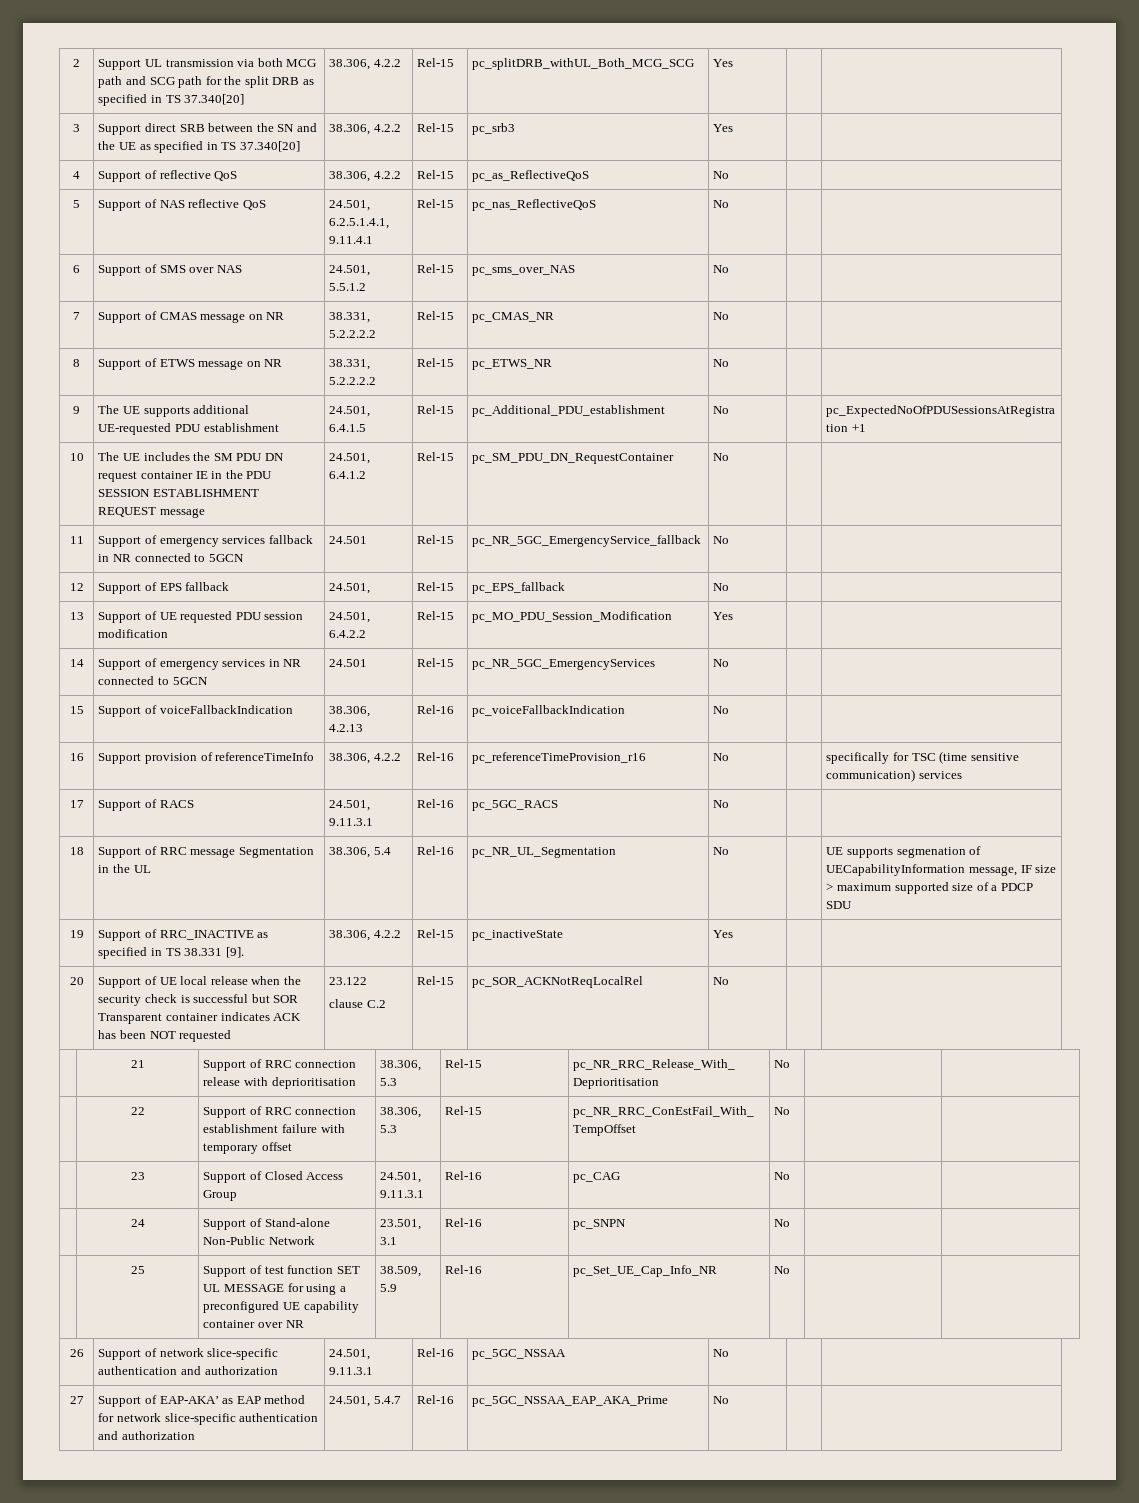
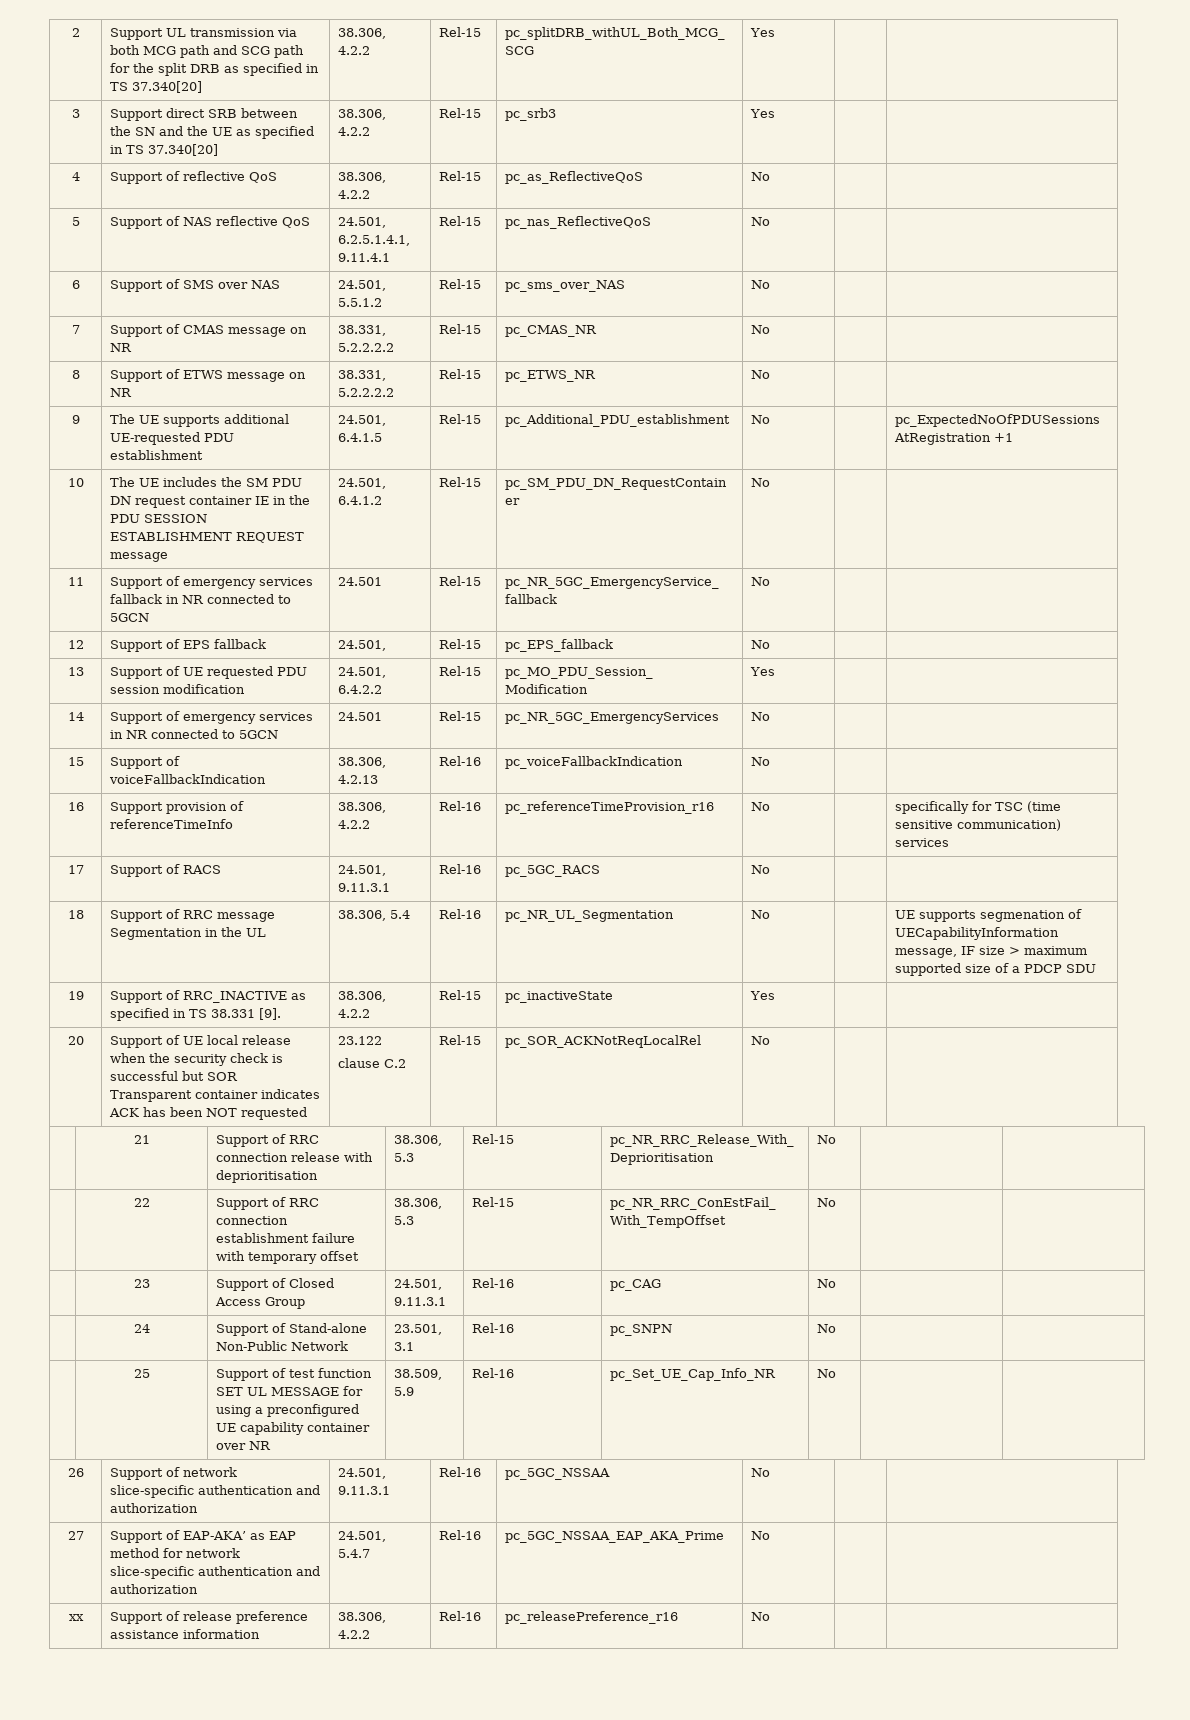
(730, 1400) none -> [68,1614,84,1621] [110,1611,309,1624] [110,1629,261,1639] [338,1612,387,1623] [338,1630,371,1639] [439,1611,482,1621] [505,1611,679,1624] [751,1612,771,1621] // xx | Support of release preference assistance information | 38.306, 4.2.2 | Rel-16 | pc_releasePreference_r16 | No | |

